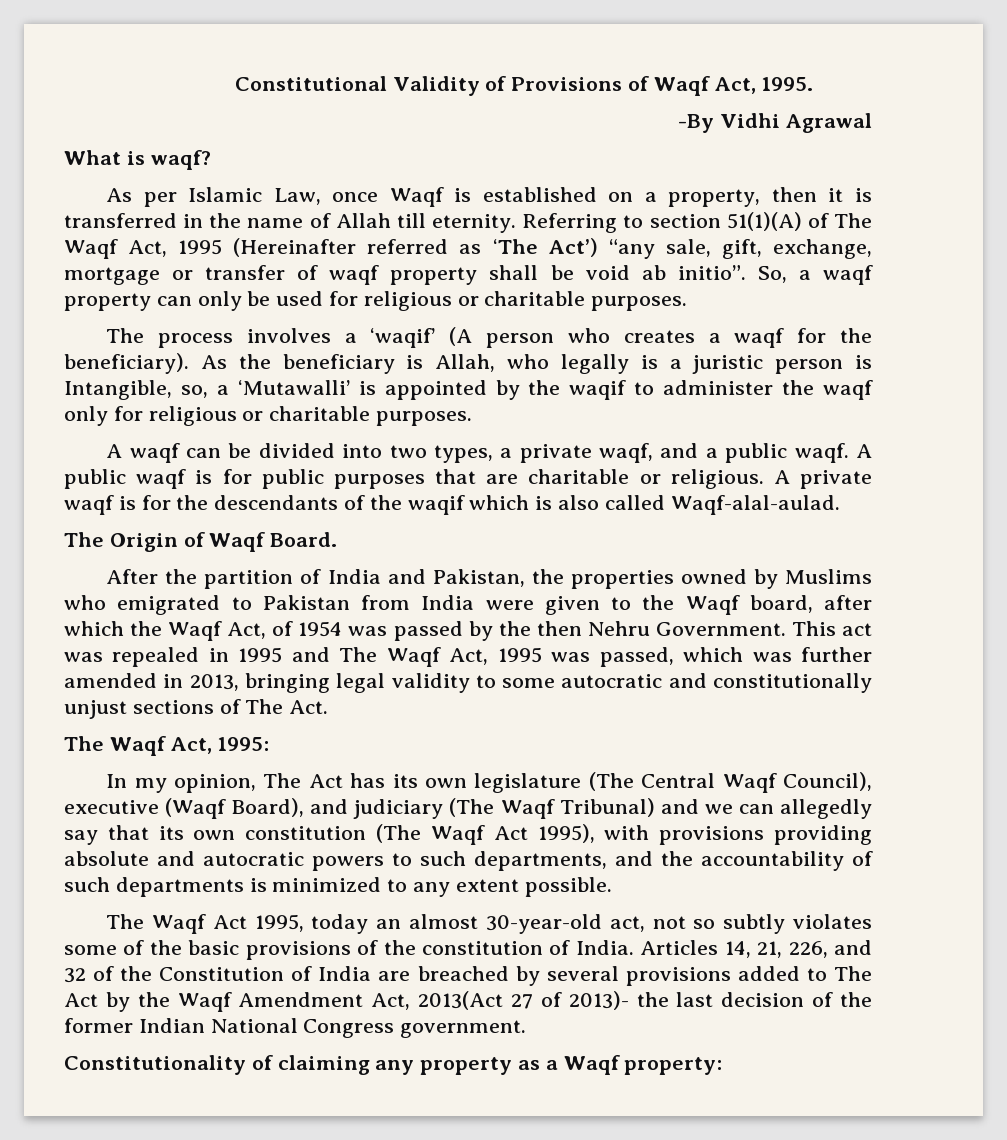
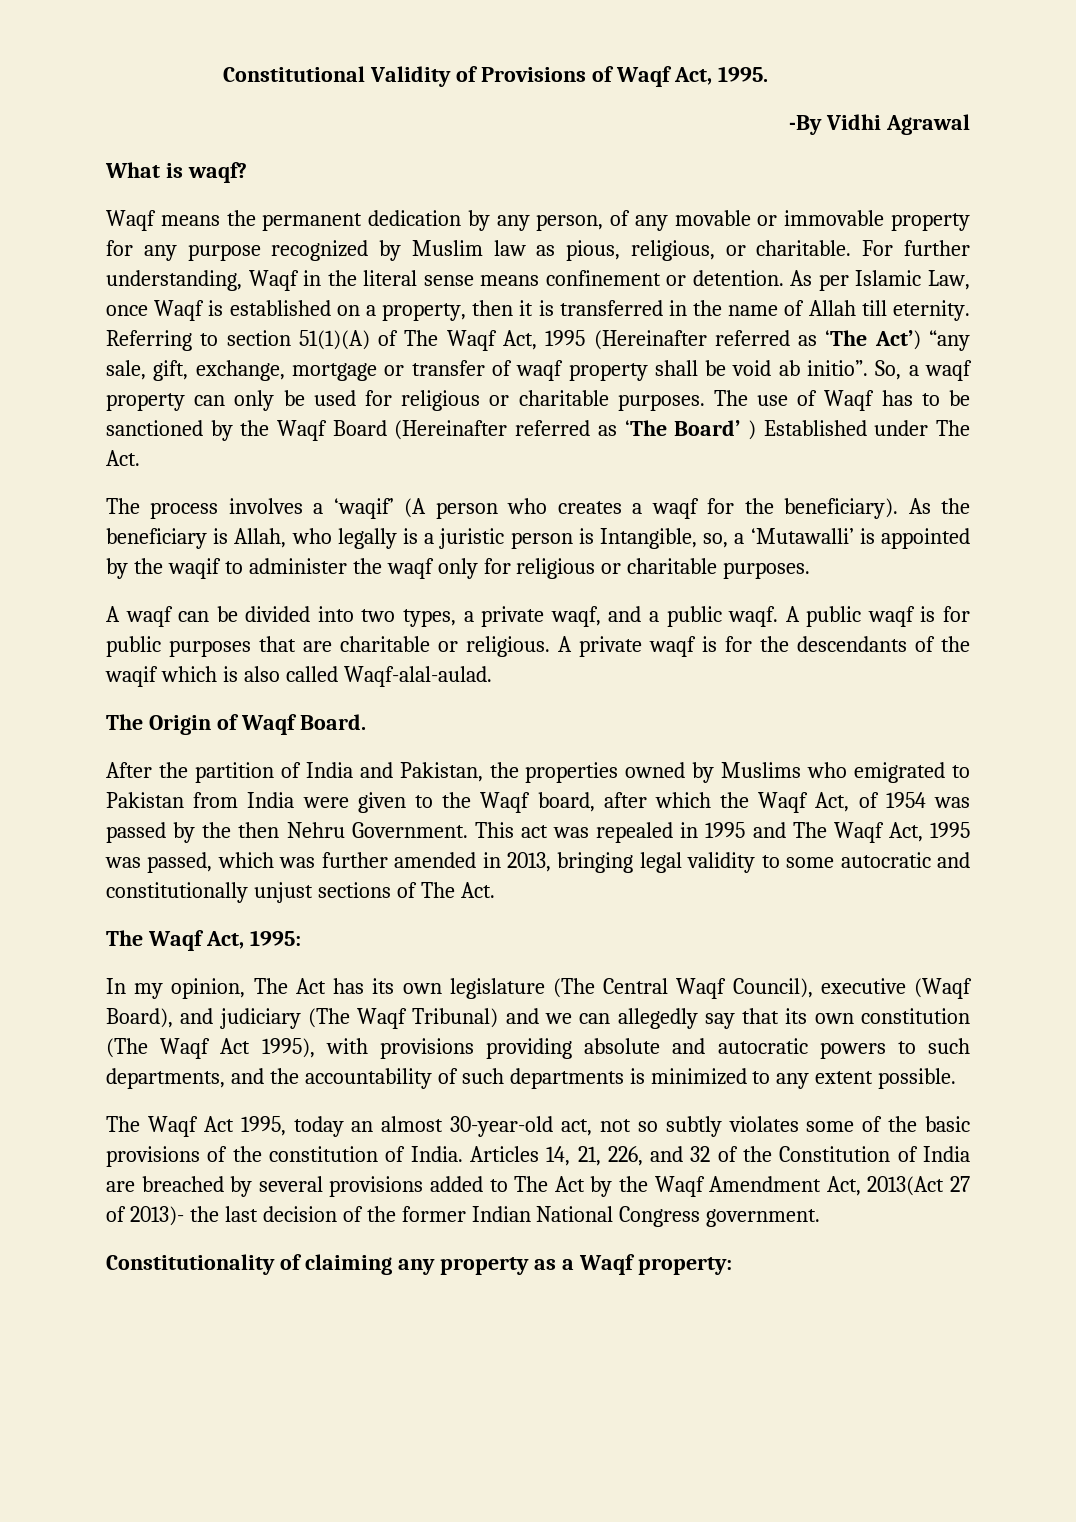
(211, 160) none -> [106,210,970,231] [106,240,970,261] [106,270,784,291] Waqf means the permanent dedication by any person, of any movable or immovable property for any purpose recognized by Muslim law as pious, religious, or charitable. For further understanding, Waqf in the literal sense means confinement or detention.
(688, 303) none -> [713,390,970,411] [106,420,971,441] [106,450,140,466] The use of Waqf has to be sanctioned by the Waqf Board (Hereinafter referred as ‘The Board’ ) Established under The Act.

